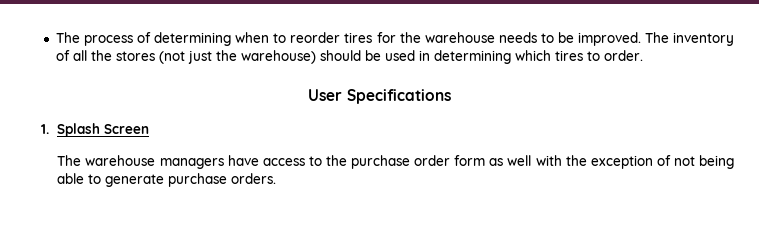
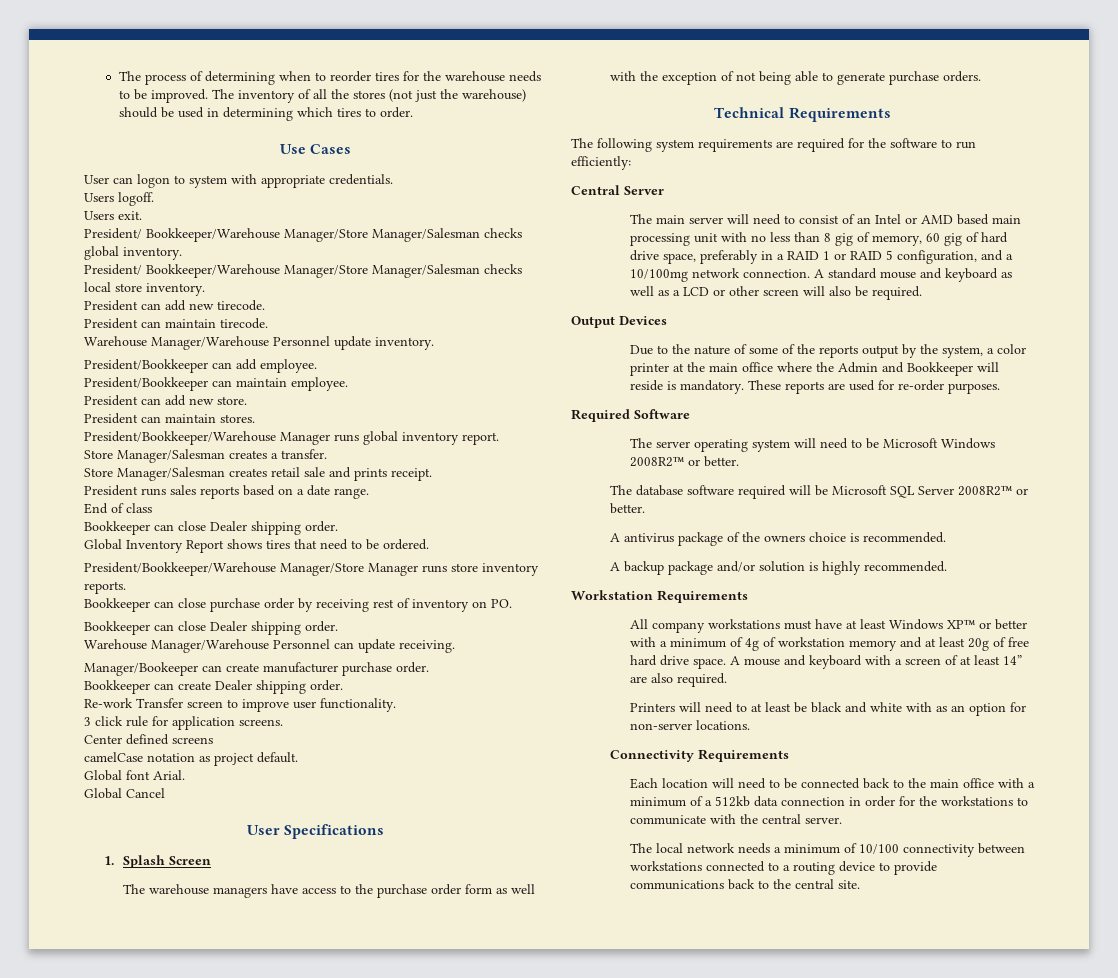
(644, 55) none -> [279,144,352,154] [84,174,393,188] [84,192,154,206] [84,211,142,220] [84,228,522,242] [84,246,182,260] [84,264,522,278] [84,282,205,296] [84,300,265,311] [84,318,268,329] [84,336,434,350] [84,359,317,373] [84,377,348,391] [84,395,247,406] [84,413,255,424] [84,431,499,445] [84,449,327,463] [84,467,432,481] [84,485,369,499] [84,503,152,514] [84,521,338,535] [84,539,429,553] [84,562,539,576] [84,581,126,594] [84,598,512,612] [84,621,338,635] [84,639,455,653] [84,662,429,676] [84,680,343,694] [84,698,396,712] [84,716,283,730] [84,734,213,745] [84,752,298,766] [84,770,185,781] [84,788,165,799] // Use Cases // User can logon to system with appropriate credentials. // Users logoff. // Users exit. // President/ Bookkeeper/Warehouse Manager/Store Manager/Salesman checks global inventory. // President/ Bookkeeper/Warehouse Manager/Store Manager/Salesman checks local store inventory. // President can add new tirecode. // President can maintain tirecode. // Warehouse Manager/Warehouse Personnel update inventory. // President/Bookkeeper can add employee. // President/Bookkeeper can maintain employee. // President can add new store. // President can maintain stores. // President/Bookkeeper/Warehouse Manager runs global inventory report. // Store Manager/Salesman creates a transfer. // Store Manager/Salesman creates retail sale and prints receipt. // President runs sales reports based on a date range. // End of class // Bookkeeper can close Dealer shipping order. // Global Inventory Report shows tires that need to be ordered. // President/Bookkeeper/Warehouse Manager/Store Manager runs store inventory reports. // Bookkeeper can close purchase order by receiving rest of inventory on PO. // Bookkeeper can close Dealer shipping order. // Warehouse Manager/Warehouse Personnel can update receiving. // Manager/Bookeeper can create manufacturer purchase order. // Bookkeeper can create Dealer shipping order. // Re-work Transfer screen to improve user functionality. // 3 click rule for application screens. // Center defined screens // camelCase notation as project default. // Global font Arial. // Global Cancel
(277, 178) none -> [714,107,891,122] [571,138,976,152] [571,156,631,170] [571,185,664,195] [629,214,1021,225] [629,232,1008,246] [629,250,1013,264] [629,268,1012,282] [629,286,922,300] [571,316,667,328] [629,344,1026,358] [629,362,999,376] [629,380,1000,394] [571,409,690,422] [629,438,995,452] [629,456,739,467] [610,485,1029,499] [610,503,646,514] [610,532,947,546] [610,561,948,575] [571,590,748,603] [629,619,1027,633] [629,637,1029,651] [629,655,1022,669] [629,673,727,687] [629,702,1026,716] [629,720,750,730] [610,749,790,762] [629,778,1035,789] [629,796,1028,807] [629,814,842,825] [629,843,1025,857] [629,861,937,875] [629,879,860,890] // Technical Requirements // The following system requirements are required for the software to run efficiently: // Central Server // The main server will need to consist of an Intel or AMD based main processing unit with no less than 8 gig of memory, 60 gig of hard drive space, preferably in a RAID 1 or RAID 5 configuration, and a 10/100mg network connection. A standard mouse and keyboard as well as a LCD or other screen will also be required. // Output Devices // Due to the nature of some of the reports output by the system, a color printer at the main office where the Admin and Bookkeeper will reside is mandatory. These reports are used for re-order purposes. // Required Software // The server operating system will need to be Microsoft Windows 2008R2™ or better. // The database software required will be Microsoft SQL Server 2008R2™ or better. // A antivirus package of the owners choice is recommended. // A backup package and/or solution is highly recommended. // Workstation Requirements // All company workstations must have at least Windows XP™ or better with a minimum of 4g of workstation memory and at least 20g of free hard drive space. A mouse and keyboard with a screen of at least 14” are also required. // Printers will need to at least be black and white with as an option for non-server locations. // Connectivity Requirements // Each location will need to be connected back to the main office with a minimum of a 512kb data connection in order for the workstations to communicate with the central server. // The local network needs a minimum of 10/100 connectivity between workstations connected to a routing device to provide communications back to the central site.

